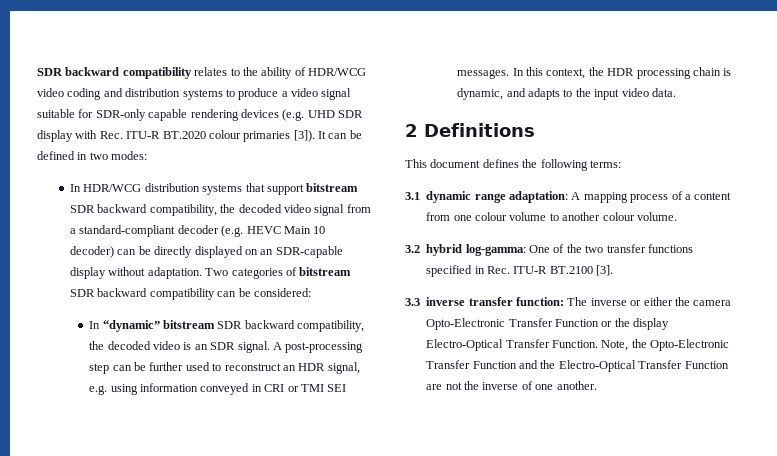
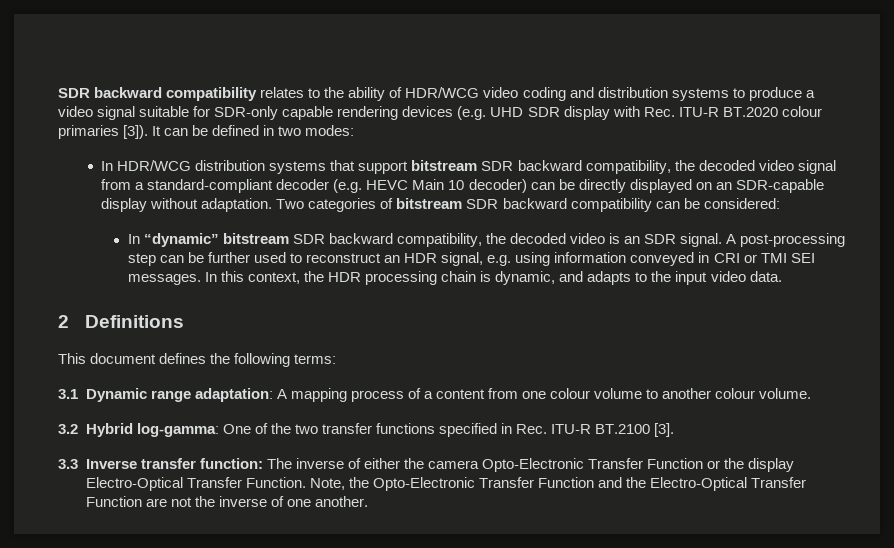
[426,191,472,203] dynamic -> [85,388,147,402] Dynamic
[426,244,463,256] hybrid -> [85,423,133,437] Hybrid
[426,297,466,306] inverse -> [85,459,137,469] Inverse
[630,300,642,306] or -> [347,458,361,469] of

